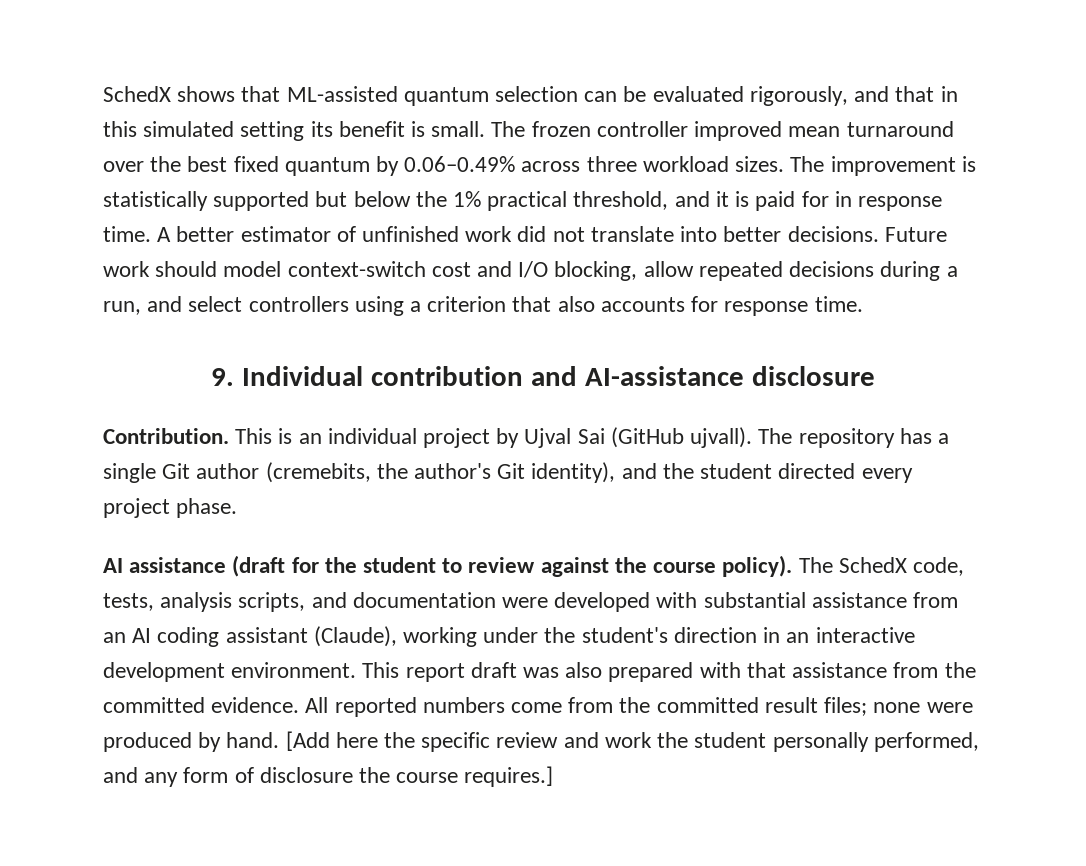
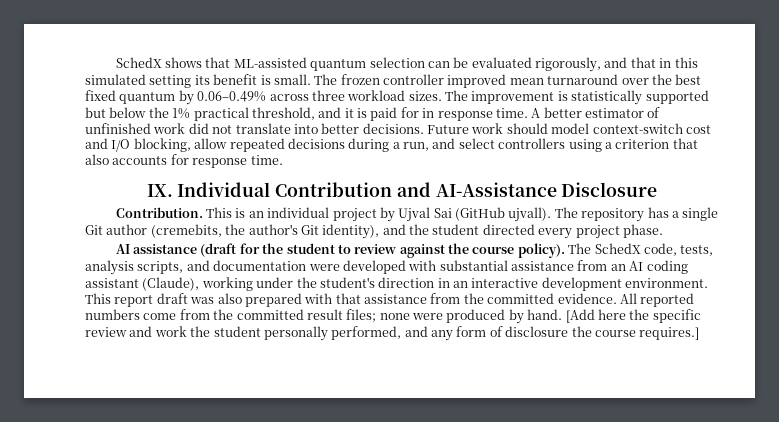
[211,366,875,386] 9. Individual contribution and AI-assistance disclosure -> [146,182,658,197] IX. Individual Contribution and AI-Assistance Disclosure

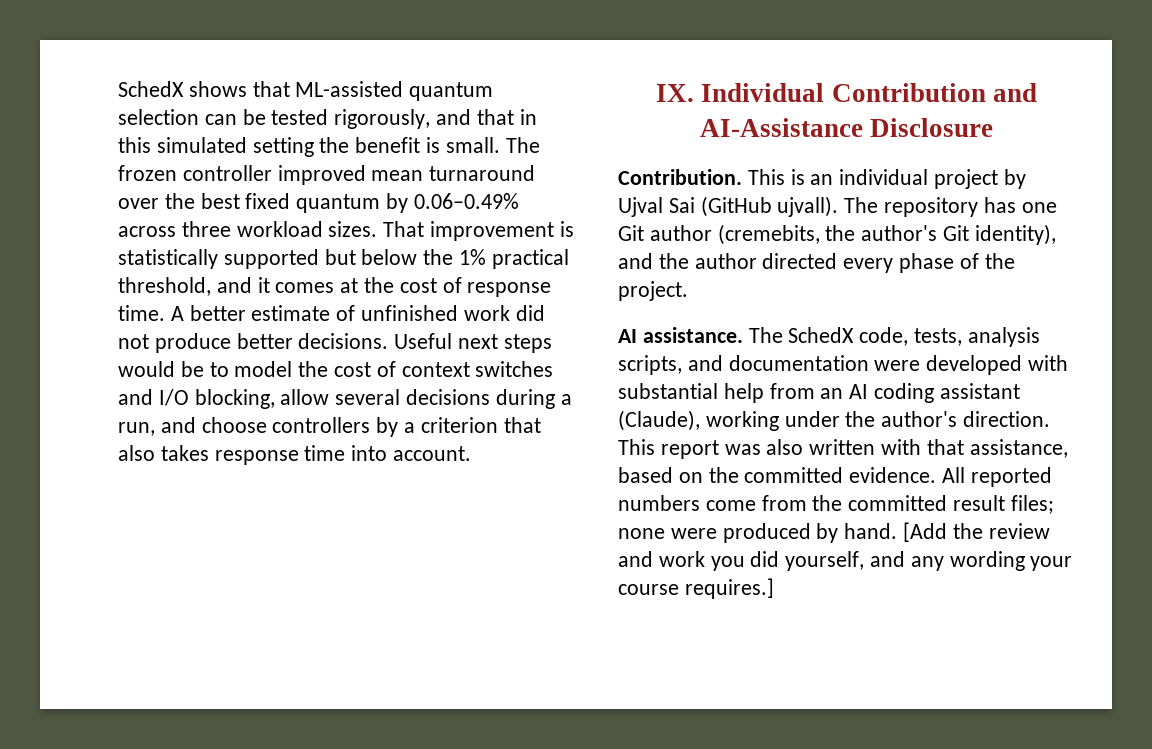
[471,57,532,68] evaluated -> [271,109,329,125] tested
[194,75,210,85] its -> [319,137,350,153] the
[445,90,468,101] The -> [383,221,425,237] That
[357,107,435,121] is paid for in -> [275,277,462,293] comes at the cost of
[585,108,644,118] estimator -> [251,305,331,321] estimate
[235,123,711,134] translate into better decisions. Future work should model context-switch cost -> [154,333,552,353] [118,361,554,377] produce better decisions. Useful next steps would be to model the cost of context switches
[229,138,285,152] repeated -> [335,389,401,405] several
[458,138,602,152] select controllers using -> [201,417,399,437] choose controllers by
[112,154,283,168] accounts for response time. -> [160,445,472,465] takes response time into account.
[671,207,719,221] a single -> [1021,202,1057,213] one
[432,224,480,235] student -> [694,253,757,269] author
[575,224,663,239] [115,243,565,258] project phase. // AI assistance (draft for the student to review against the course policy). -> [899,253,1015,273] [618,281,688,301] [618,327,743,343] phase of the project. // AI assistance.
[511,261,574,271] assistance -> [723,383,764,403] help
[319,277,709,291] student's direction in an interactive development environment. -> [881,411,1051,427] author's direction.
[156,293,188,304] draft -> (719, 449) none
[244,293,302,307] prepared -> [809,439,876,455] written
[364,293,461,304] assistance from -> [969,439,1068,458] [618,467,703,483] assistance, based on
[597,309,701,323] [85,326,592,341] here the specific review and work the student personally performed, and any form of disclosure the -> [952,523,1050,539] [618,551,1073,571] the review and work you did yourself, and any wording your

